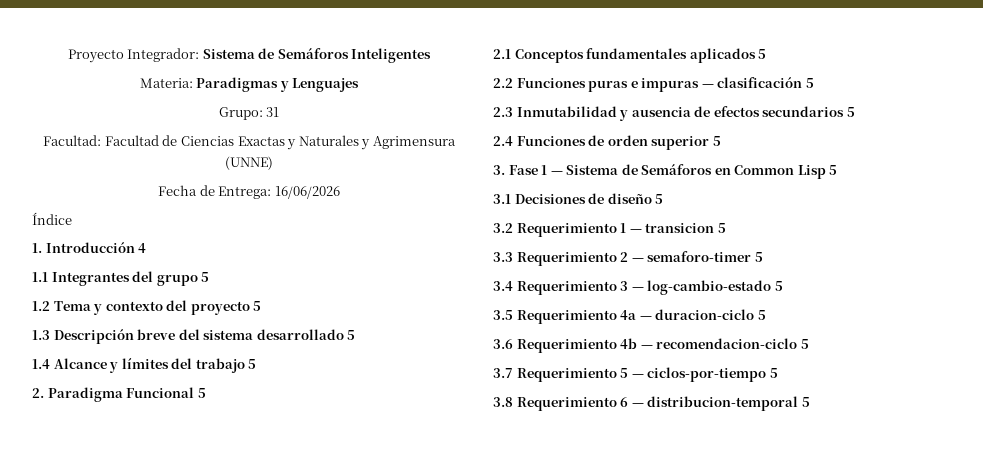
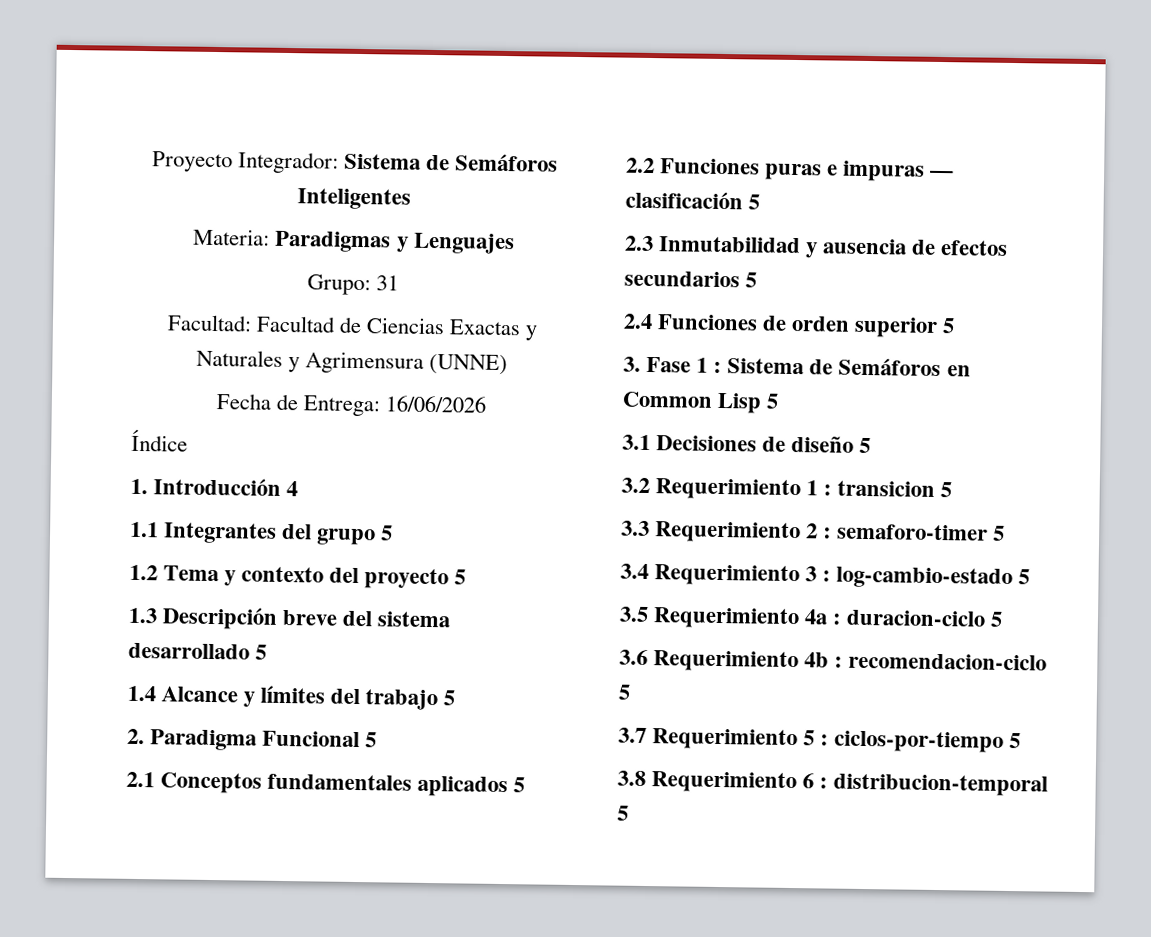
[550,171,563,175] — -> [713,361,723,374] :
[629,229,642,233] — -> [823,484,833,496] :
[631,258,644,262] — -> [823,527,833,539] :
[631,287,644,291] — -> [822,570,832,582] :
[639,316,652,320] — -> [832,613,843,625] :
[640,345,653,349] — -> [834,656,844,668] :
[631,374,644,378] — -> [820,734,830,746] :
[631,403,644,407] — -> [819,777,829,789] :

